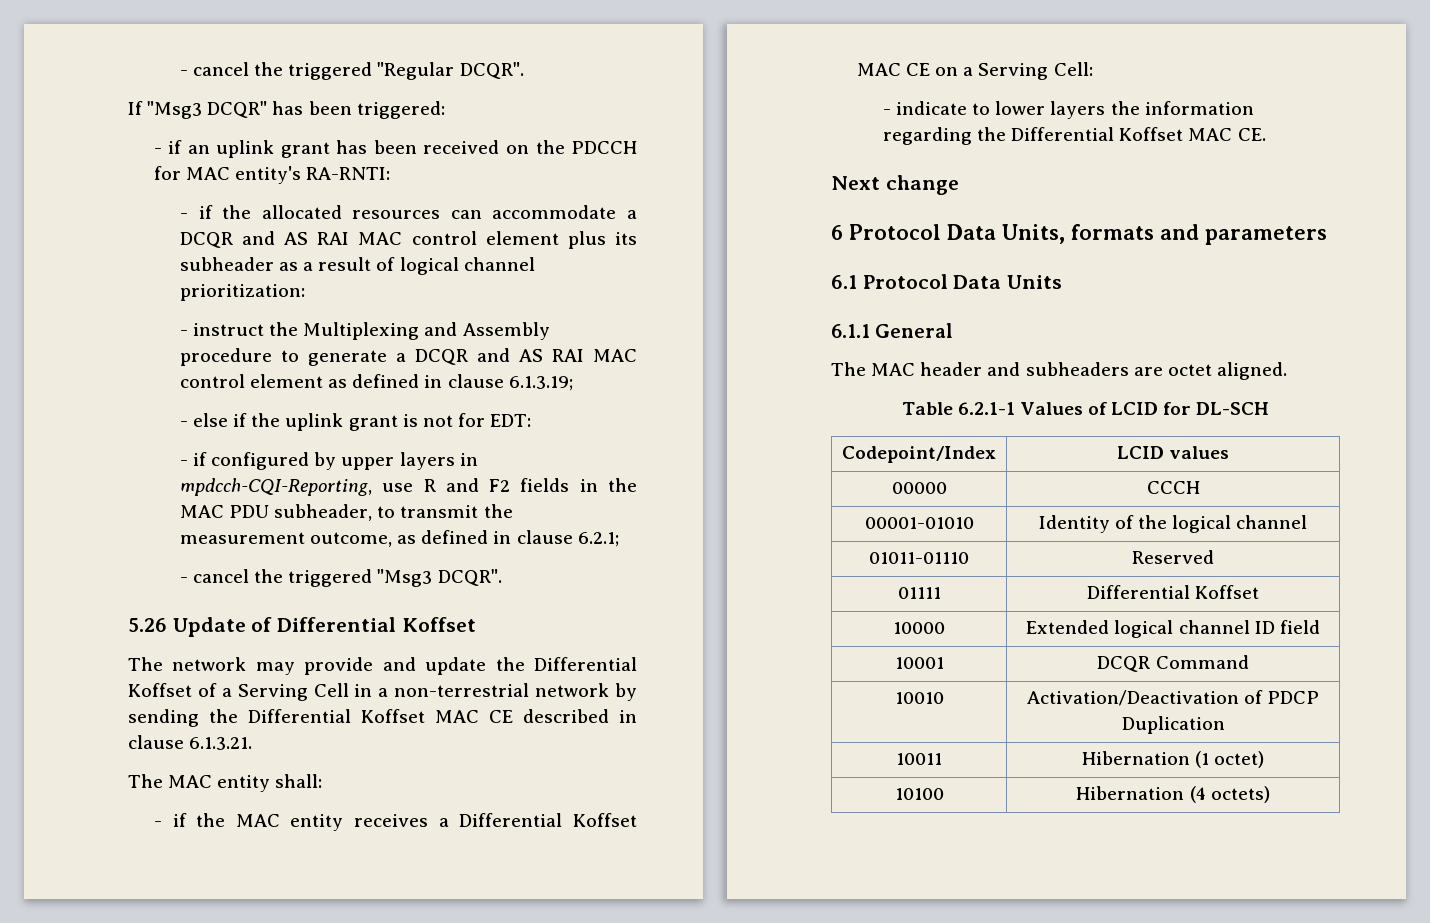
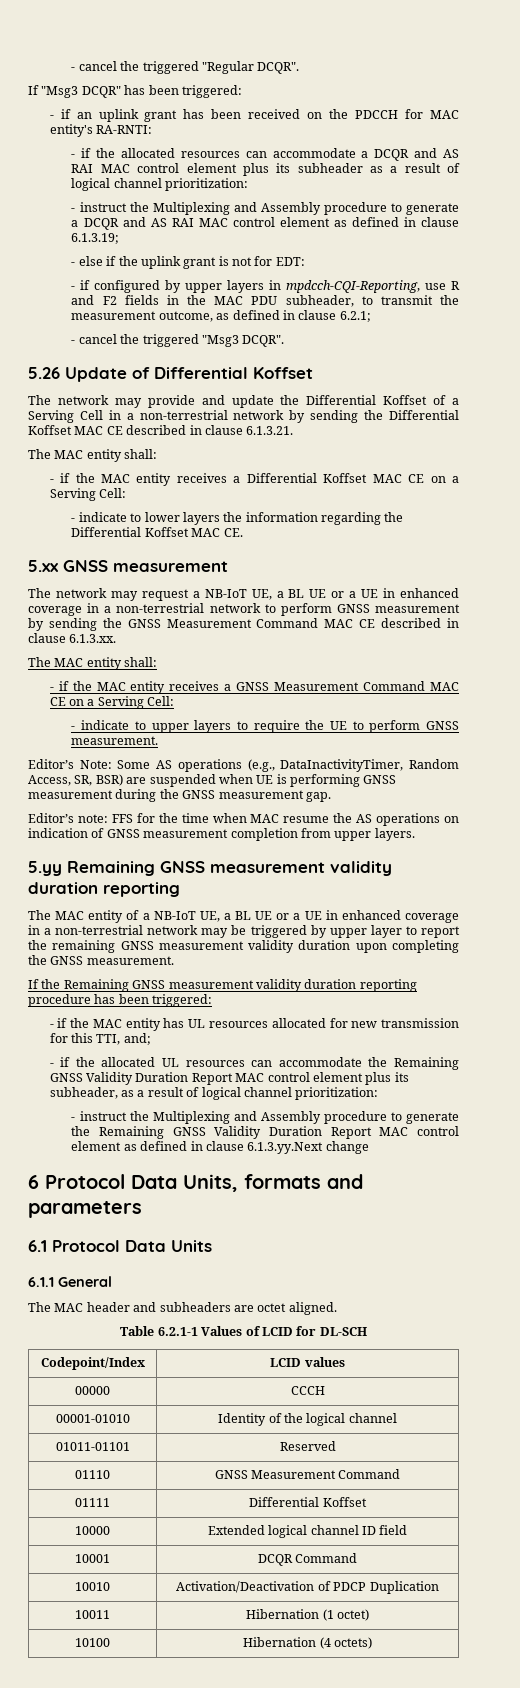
[831,176,880,190] Next -> [28,560,228,572] [28,588,460,601] [28,603,460,616] [28,618,460,631] [28,633,117,643] [28,657,158,670] [49,681,459,694] [49,696,175,709] [71,720,460,733] [71,736,159,745] [28,759,460,772] [28,774,397,787] [28,789,331,802] [28,813,459,826] [28,828,415,841] [28,861,392,876] [28,882,180,897] [28,910,459,923] [28,925,460,938] [28,940,459,953] [28,955,174,965] [28,979,417,992] [28,994,213,1007] [49,1018,459,1031] [49,1033,151,1045] [49,1057,459,1070] [49,1072,409,1085] [49,1087,379,1100] [71,1111,459,1124] [71,1126,459,1139] [71,1141,324,1154] 5.xx GNSS measurement // The network may request a NB-IoT UE, a BL UE or a UE in enhanced coverage in a non-terrestrial network to perform GNSS measurement by sending the GNSS Measurement Command MAC CE described in clause 6.1.3.xx. // The MAC entity shall: // - if the MAC entity receives a GNSS Measurement Command MAC CE on a Serving Cell: // - indicate to upper layers to require the UE to perform GNSS measurement. // Editor’s Note: Some AS operations (e.g., DataInactivityTimer, Random Access, SR, BSR) are suspended when UE is performing GNSS measurement during the GNSS measurement gap. // Editor’s note: FFS for the time when MAC resume the AS operations on indication of GNSS measurement completion from upper layers. // 5.yy Remaining GNSS measurement validity duration reporting // The MAC entity of a NB-IoT UE, a BL UE or a UE in enhanced coverage in a non-terrestrial network may be triggered by upper layer to report the remaining GNSS measurement validity duration upon completing the GNSS measurement. // If the Remaining GNSS measurement validity duration reporting procedure has been triggered: // - if the MAC entity has UL resources allocated for new transmission for this TTI, and; // - if the allocated UL resources can accommodate the Remaining GNSS Validity Duration Report MAC control element plus its subheader, as a result of logical channel prioritization: // - instruct the Multiplexing and Assembly procedure to generate the Remaining GNSS Validity Duration Report MAC control element as defined in clause 6.1.3.yy.Next
[869,552,969,564] 01011-01110 -> [55,1442,130,1451] 01011-01101
(1214, 557) none -> [75,1470,110,1479] [214,1469,401,1479] // 01110 | GNSS Measurement Command

